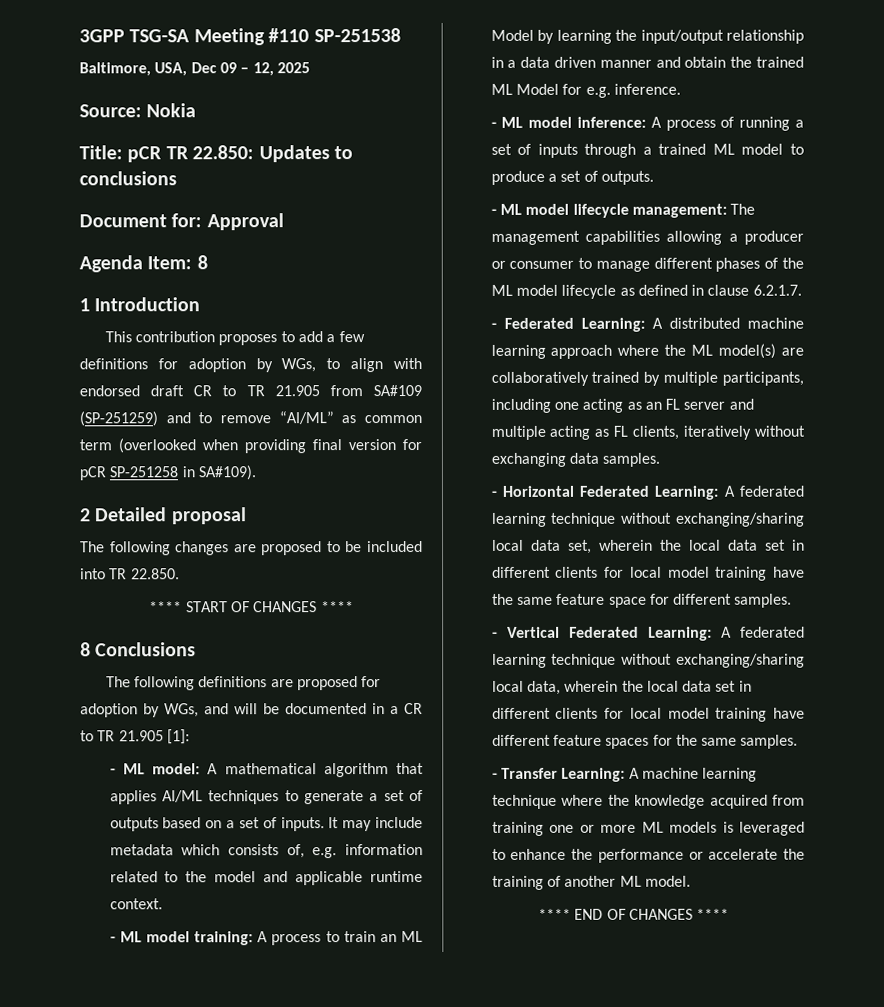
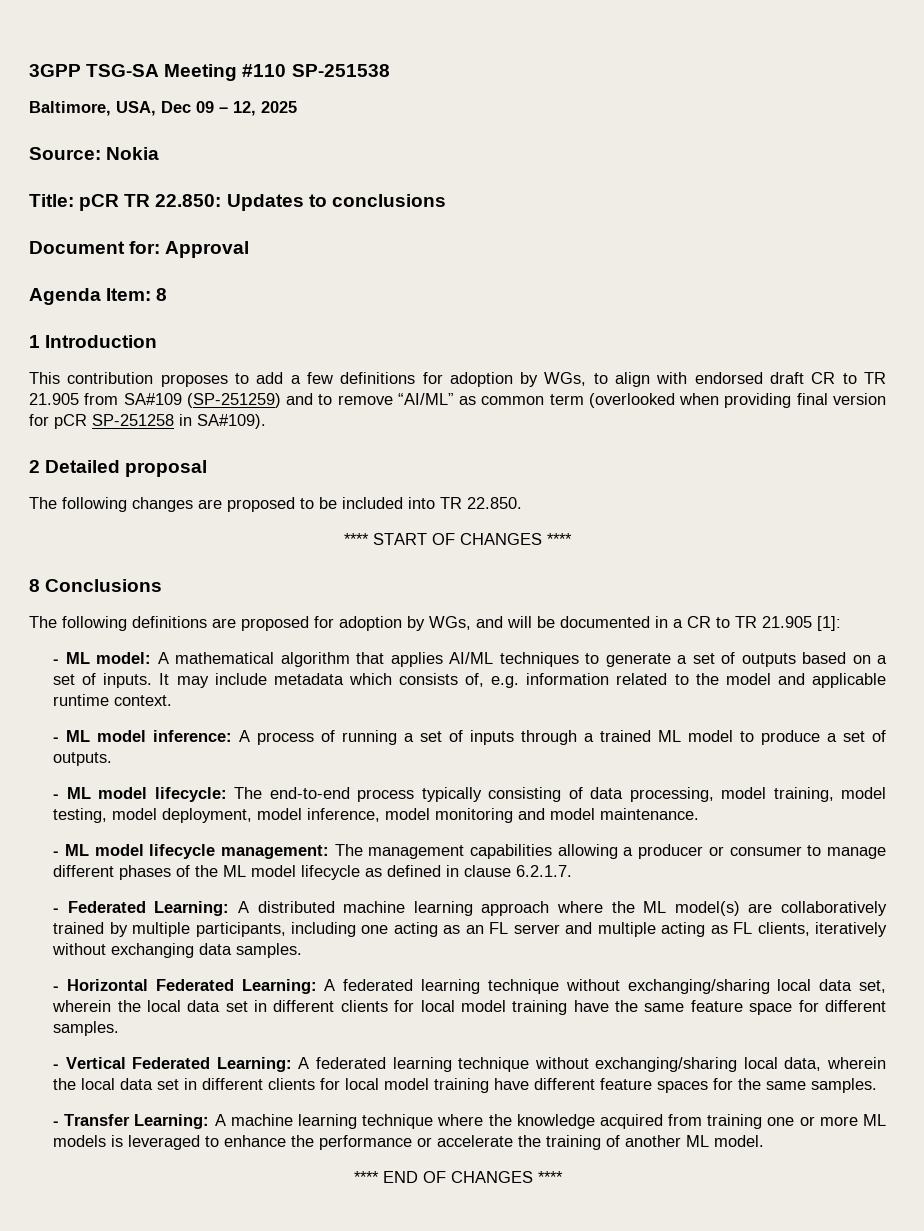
[109,931,423,946] [490,29,804,44] [490,56,804,68] [490,83,681,98] // - ML model training: A process to train an ML Model by learning the input/output relationship in a data driven manner and obtain the trained ML Model for e.g. inference. -> (173, 700) none
(654, 177) none -> [53,787,887,802] [53,808,700,823] // - ML model lifecycle: The end-to-end process typically consisting of data processing, model training, model testing, model deployment, model inference, model monitoring and model maintenance.

